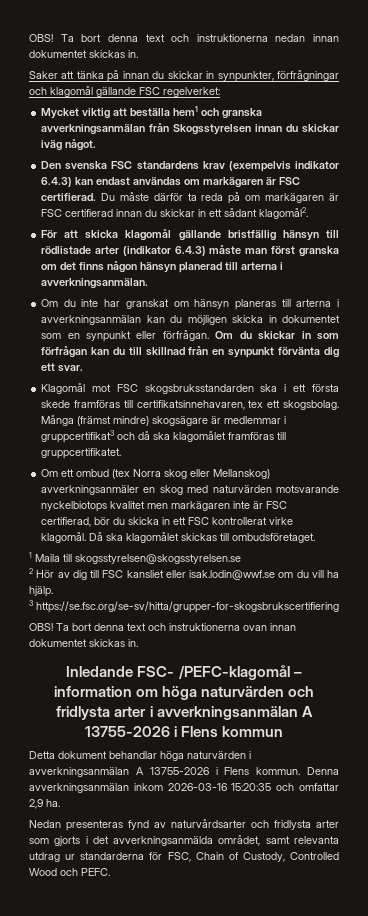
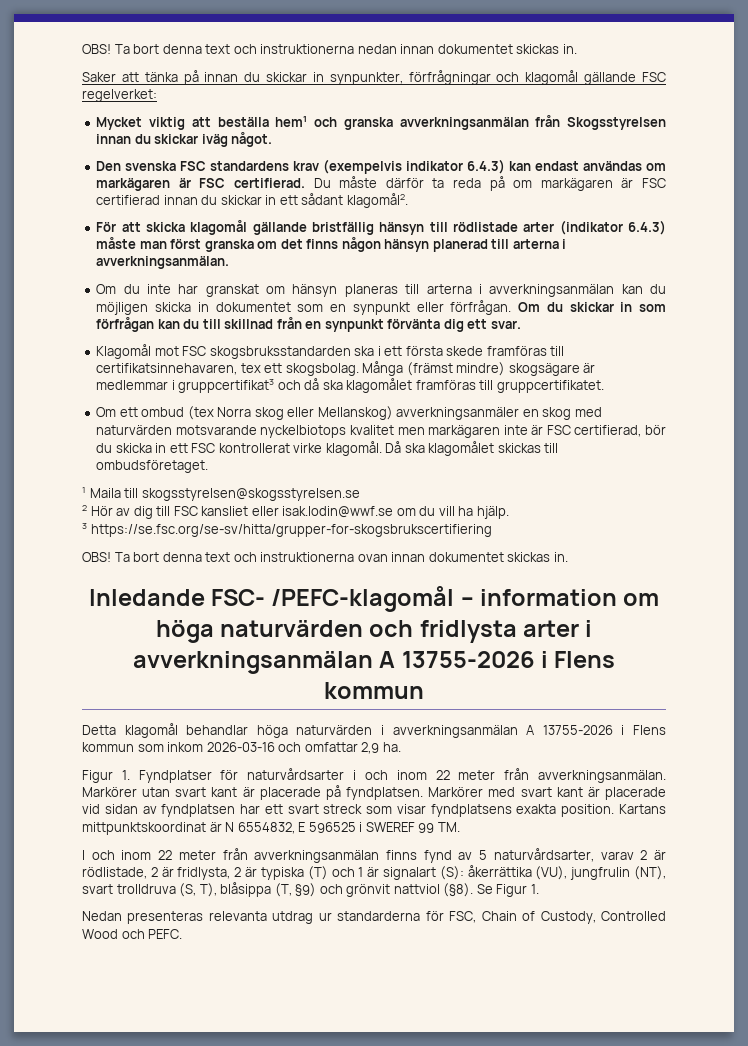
[58,751,107,759] dokument -> [124,723,178,738] klagomål
[256,767,339,775] [29,783,129,793] kommun. Denna avverkningsanmälan -> [82,742,164,752] kommun som
[231,783,272,791] 15:20:35 -> (275, 747) none
[29,819,339,831] [29,835,290,846] Nedan presenteras fynd av naturvårdsarter och fridlysta arter som gjorts i det avverkningsanmälda området, samt -> [82,768,666,783] [82,785,666,800] [82,804,666,817] [82,822,460,835] [82,848,666,863] [82,865,666,880] [82,882,539,897] [82,911,204,924] Figur 1. Fyndplatser för naturvårdsarter i och inom 22 meter från avverkningsanmälan. Markörer utan svart kant är placerade på fyndplatsen. Markörer med svart kant är placerade vid sidan av fyndplatsen har ett svart streck som visar fyndplatsens exakta position. Kartans mittpunktskoordinat är N 6554832, E 596525 i SWEREF 99 TM. // I och inom 22 meter från avverkningsanmälan finns fynd av 5 naturvårdsarter, varav 2 är rödlistade, 2 är fridlysta, 2 är typiska (T) och 1 är signalart (S): åkerrättika (VU), jungfrulin (NT), svart trolldruva (S, T), blåsippa (T, §9) och grönvit nattviol (§8). Se Figur 1. // Nedan presenteras

